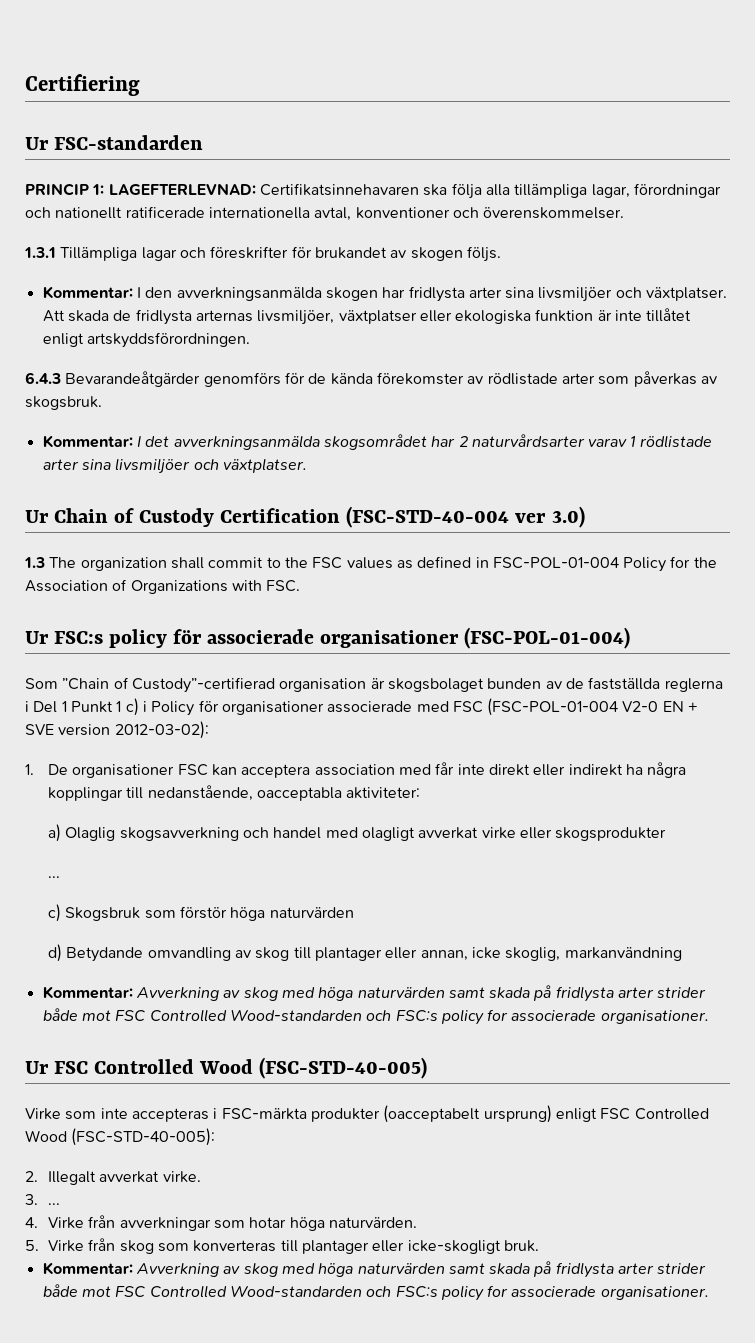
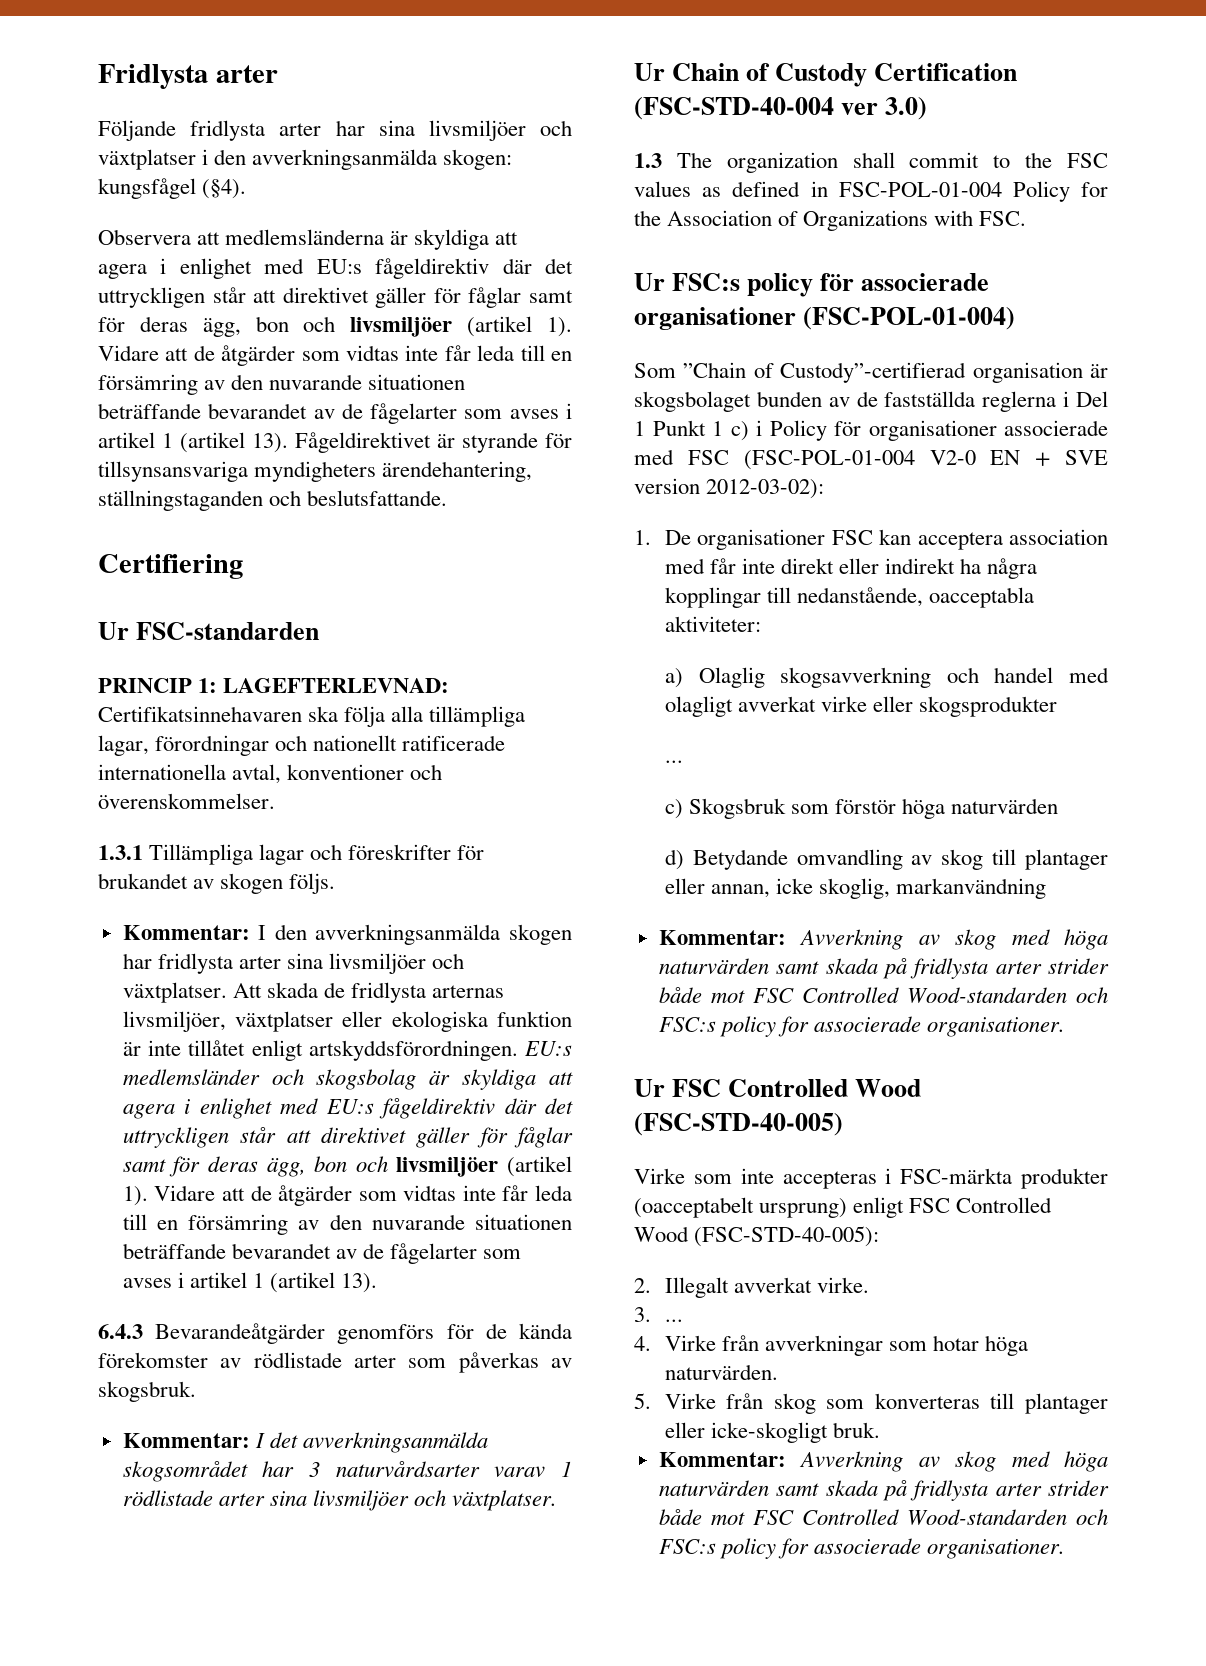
(25, 85) none -> [98,64,278,89] [98,120,572,141] [98,149,513,170] [98,178,247,199] [98,229,519,250] [98,258,573,279] [98,287,573,308] [98,316,572,337] [98,345,572,366] [98,374,466,395] [98,403,572,424] [98,432,572,453] [98,461,533,482] [98,490,448,511] Fridlysta arter // Följande fridlysta arter har sina livsmiljöer och växtplatser i den avverkningsanmälda skogen: kungsfågel (§4). // Observera att medlemsländerna är skyldiga att agera i enlighet med EU:s fågeldirektiv där det uttryckligen står att direktivet gäller för fåglar samt för deras ägg, bon och livsmiljöer (artikel 1). Vidare att de åtgärder som vidtas inte får leda till en försämring av den nuvarande situationen beträffande bevarandet av de fågelarter som avses i artikel 1 (artikel 13). Fågeldirektivet är styrande för tillsynsansvariga myndigheters ärendehantering, ställningstaganden och beslutsfattande. //
(250, 340) none -> [524,1041,572,1056] [122,1069,573,1090] [122,1098,573,1119] [122,1127,573,1148] [122,1156,572,1177] [122,1185,572,1206] [122,1214,572,1235] [122,1243,522,1264] [122,1272,378,1293] EU:s medlemsländer och skogsbolag är skyldiga att agera i enlighet med EU:s fågeldirektiv där det uttryckligen står att direktivet gäller för fåglar samt för deras ägg, bon och livsmiljöer (artikel 1). Vidare att de åtgärder som vidtas inte får leda till en försämring av den nuvarande situationen beträffande bevarandet av de fågelarter som avses i artikel 1 (artikel 13).
[458,436,468,447] 2 -> [309,1462,321,1477] 3

